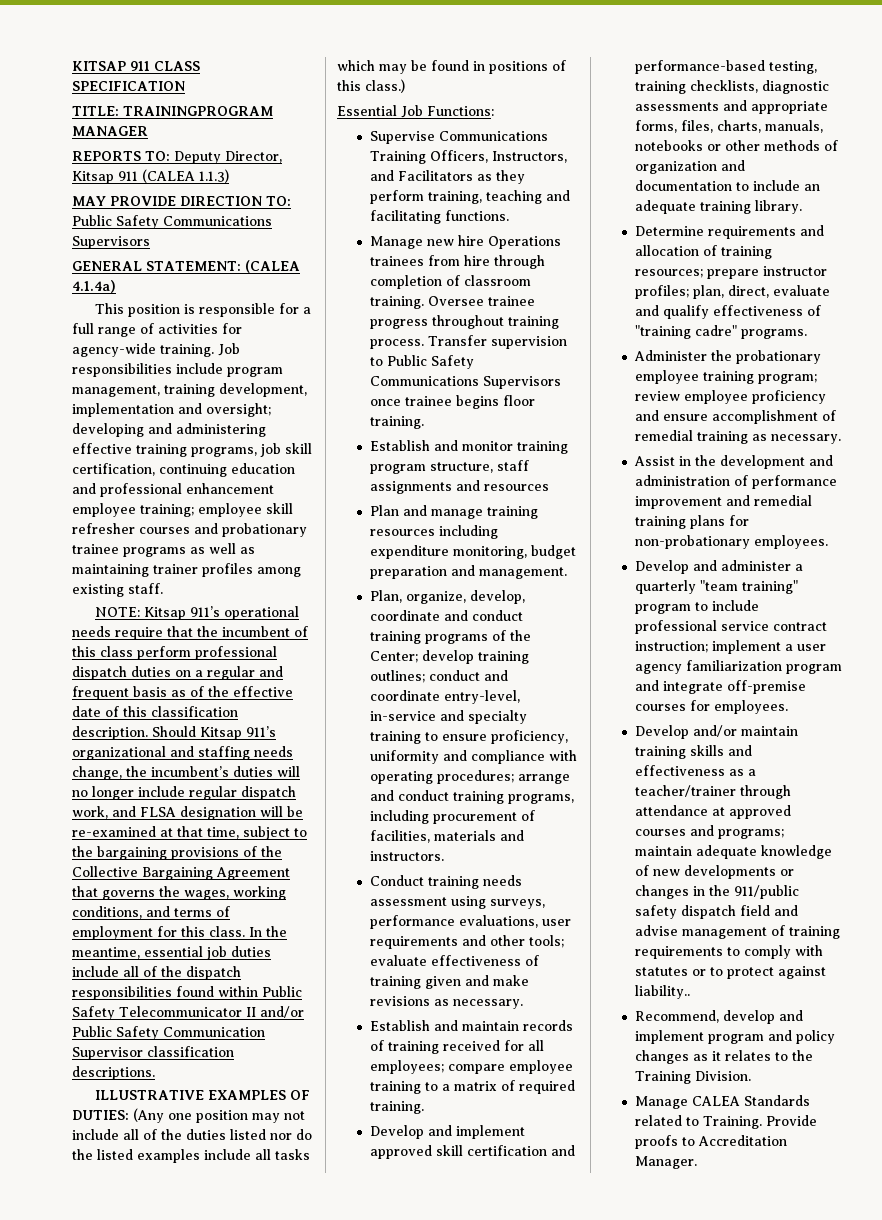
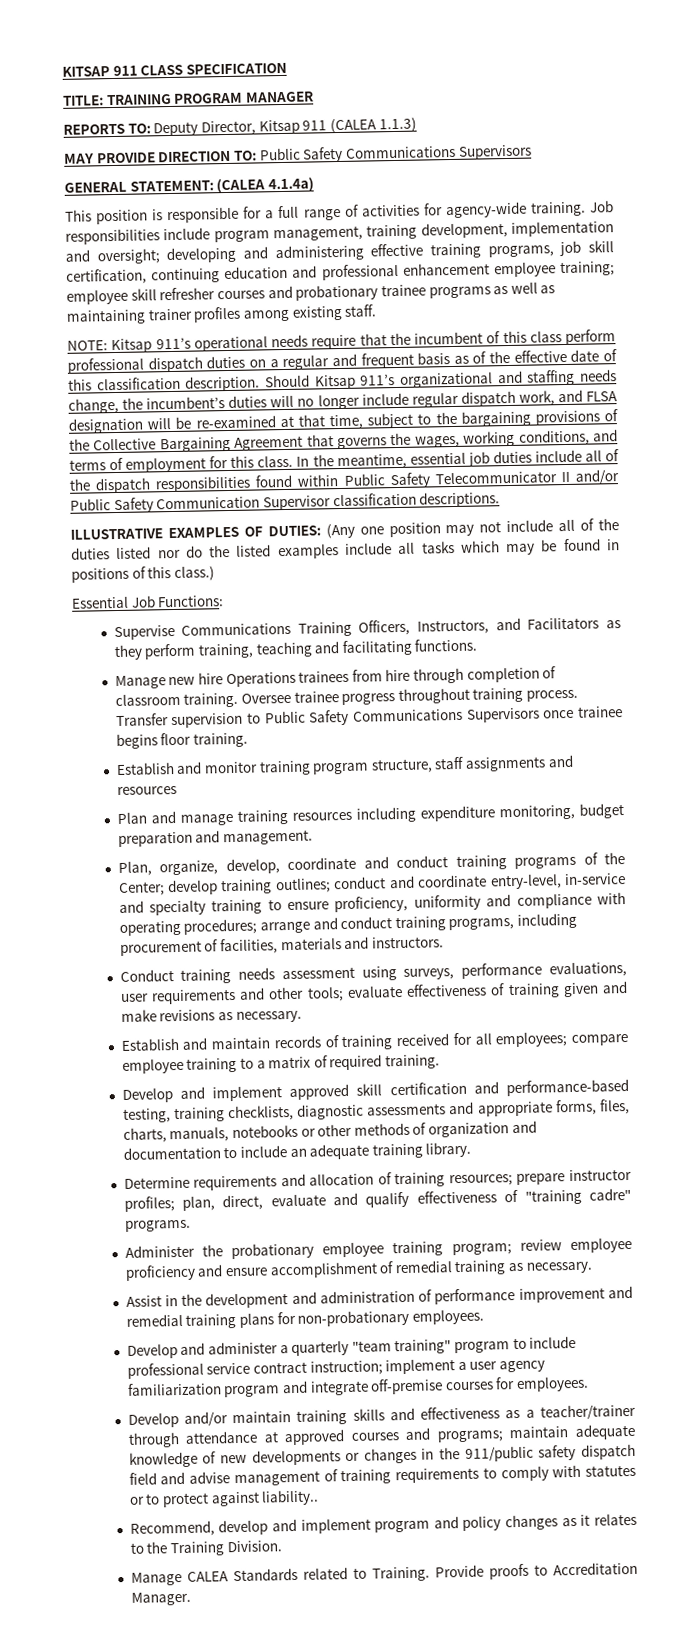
[123,106,273,116] TRAININGPROGRAM -> [105,92,244,106] TRAINING PROGRAM

